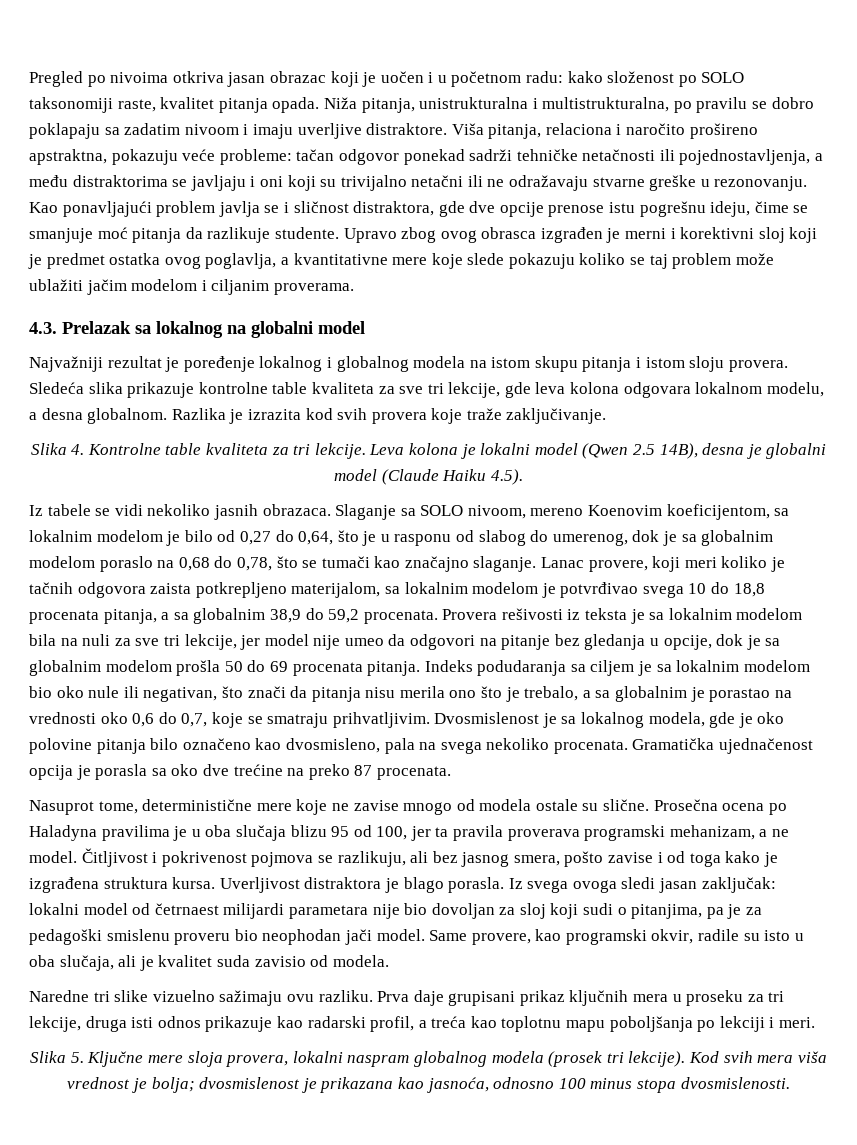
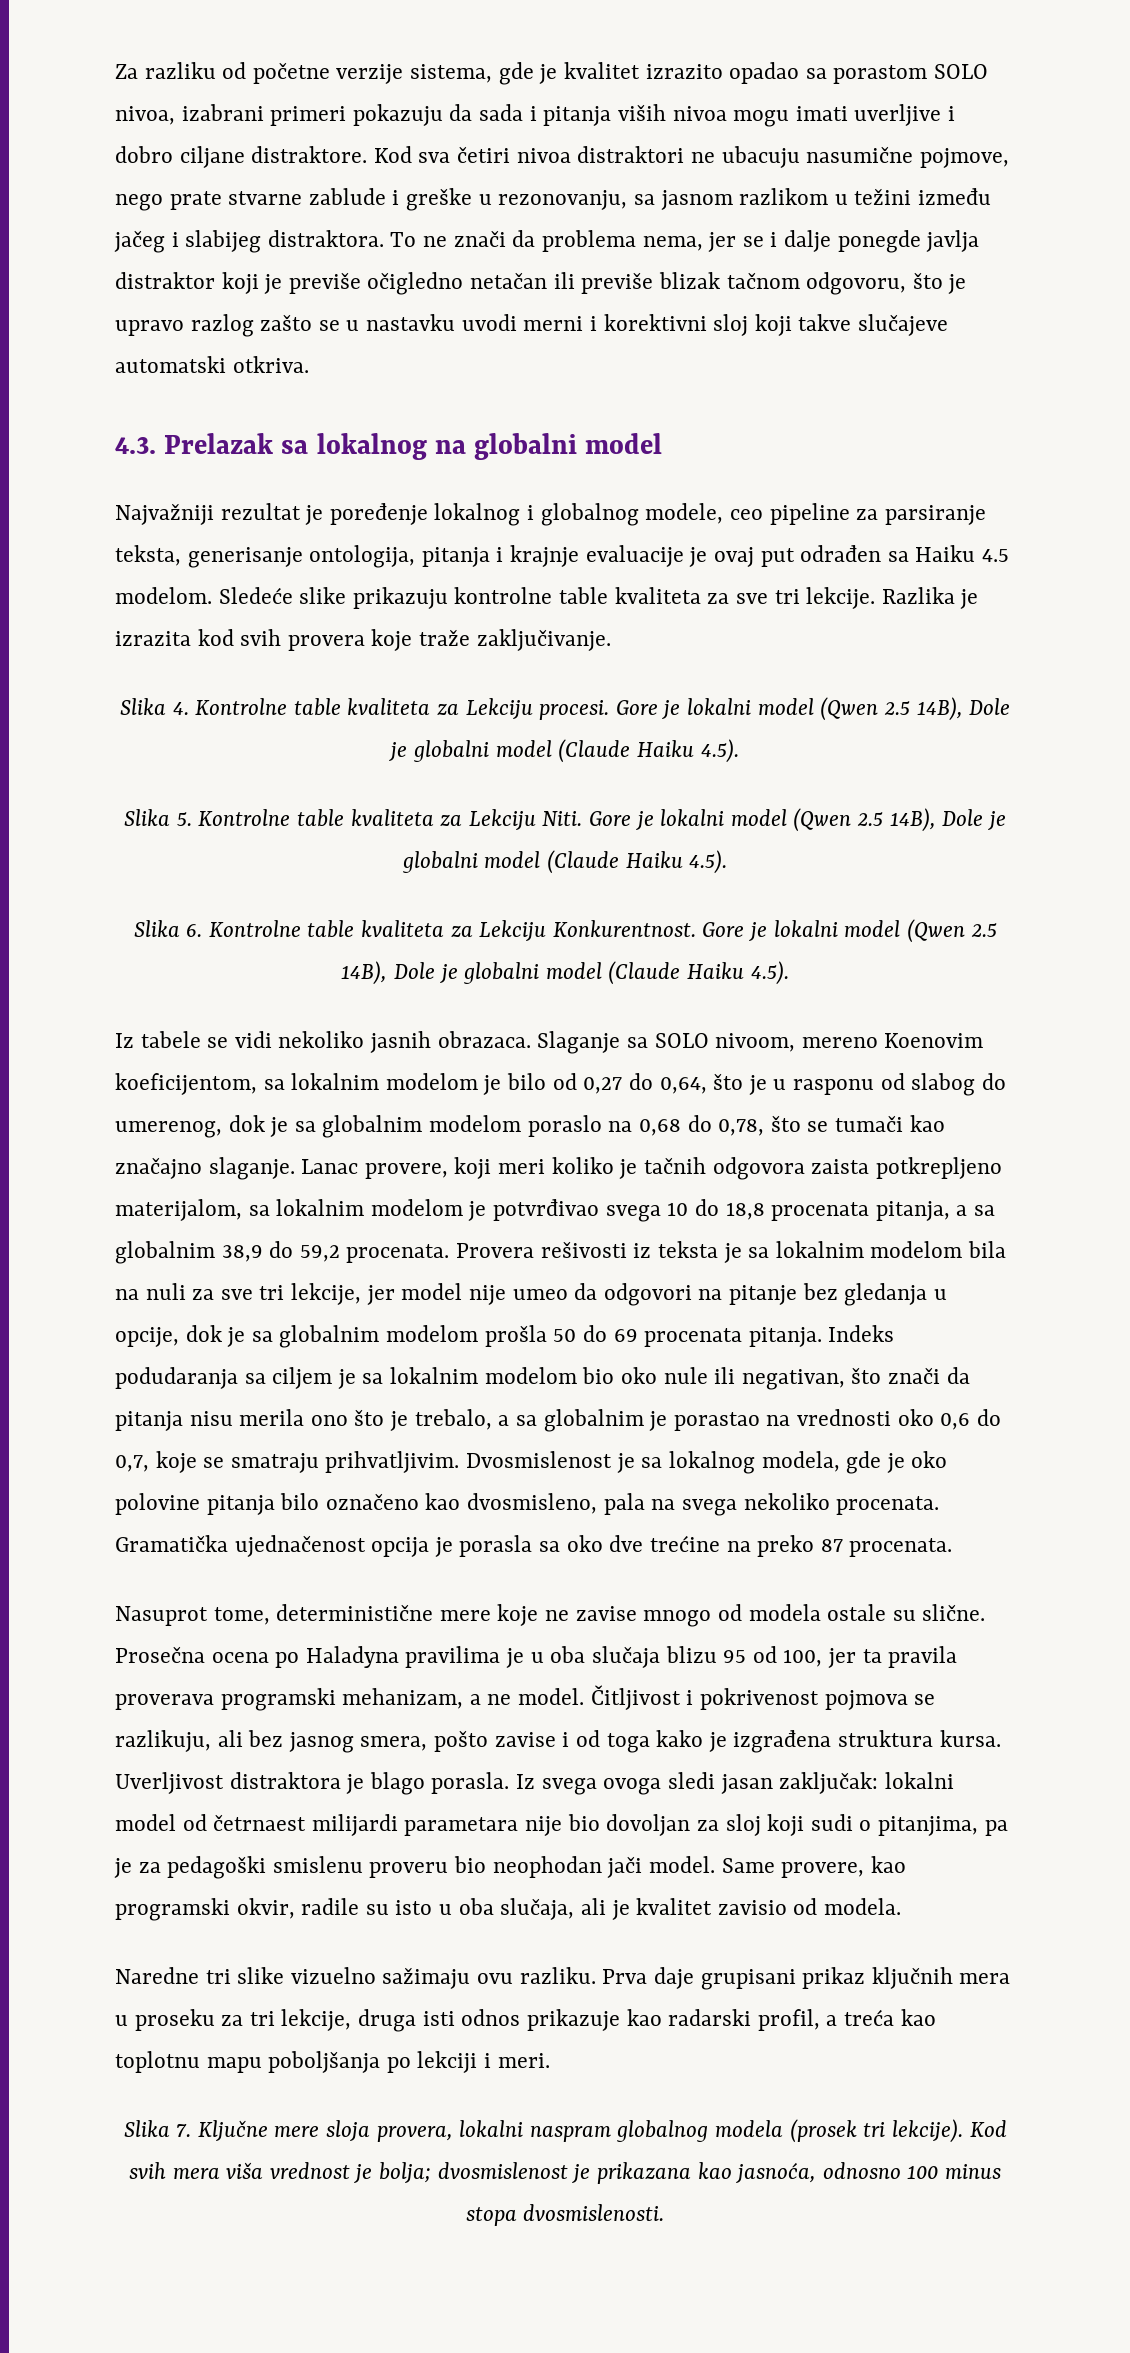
[29,71,745,87] [29,97,814,113] [29,123,758,139] [29,149,824,165] [29,175,808,191] [29,201,809,217] [29,227,621,243] Pregled po nivoima otkriva jasan obrazac koji je uočen i u početnom radu: kako složenost po SOLO taksonomiji raste, kvalitet pitanja opada. Niža pitanja, unistrukturalna i multistrukturalna, po pravilu se dobro poklapaju sa zadatim nivoom i imaju uverljive distraktore. Viša pitanja, relaciona i naročito prošireno apstraktna, pokazuju veće probleme: tačan odgovor ponekad sadrži tehničke netačnosti ili pojednostavljenja, a među distraktorima se javljaju i oni koji su trivijalno netačni ili ne odražavaju stvarne greške u rezonovanju. Kao ponavljajući problem javlja se i sličnost distraktora, gde dve opcije prenose istu pogrešnu ideju, čime se smanjuje moć pitanja da razlikuje studente. Upravo zbog ovog obrasca izgrađen je -> [115,62,988,85] [115,104,955,127] [115,146,1009,168] [115,188,991,211] [114,230,980,253] [115,272,967,295] [115,314,517,337] Za razliku od početne verzije sistema, gde je kvalitet izrazito opadao sa porastom SOLO nivoa, izabrani primeri pokazuju da sada i pitanja viših nivoa mogu imati uverljive i dobro ciljane distraktore. Kod sva četiri nivoa distraktori ne ubacuju nasumične pojmove, nego prate stvarne zablude i greške u rezonovanju, sa jasnom razlikom u težini između jačeg i slabijeg distraktora. To ne znači da problema nema, jer se i dalje ponegde javlja distraktor koji je previše očigledno netačan ili previše blizak tačnom odgovoru, što je upravo razlog zašto se u nastavku uvodi
[28,253,774,269] [29,279,354,295] je predmet ostatka ovog poglavlja, a kvantitativne mere koje slede pokazuju koliko se taj problem može ublažiti jačim modelom i ciljanim proverama. -> [798,314,948,336] [115,356,309,373] takve slučajeve automatski otkriva.
[413,356,788,372] [29,382,195,398] modela na istom skupu pitanja i istom sloju provera. Sledeća slika prikazuje -> [645,503,986,525] [115,545,1009,568] [115,587,448,609] modele, ceo pipeline za parsiranje teksta, generisanje ontologija, pitanja i krajnje evaluacije je ovaj put odrađen sa Haiku 4.5 modelom. Sledeće slike prikazuju
[448,382,824,398] [29,408,168,424] lekcije, gde leva kolona odgovara lokalnom modelu, a desna globalnom. -> [806,587,876,609] lekcije.
[293,443,745,459] tri lekcije. Leva kolona je lokalni model (Qwen 2.5 14B), desna -> [465,697,1011,721] [389,739,739,763] [124,808,1006,832] [401,850,728,874] [133,919,997,943] [341,961,435,985] Lekciju procesi. Gore je lokalni model (Qwen 2.5 14B), Dole je globalni model (Claude Haiku 4.5). // Slika 5. Kontrolne table kvaliteta za Lekciju Niti. Gore je lokalni model (Qwen 2.5 14B), Dole je globalni model (Claude Haiku 4.5). // Slika 6. Kontrolne table kvaliteta za Lekciju Konkurentnost. Gore je lokalni model (Qwen 2.5 14B), Dole
[216,955,250,967] suda -> (713, 1906) none
[70,1052,84,1063] 5. -> [176,2123,192,2137] 7.

